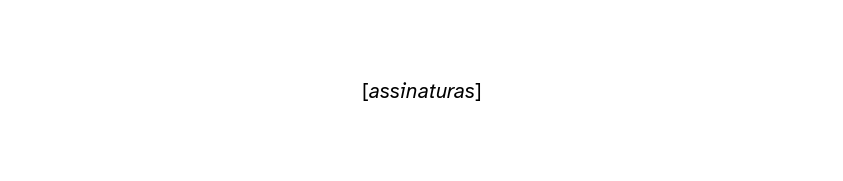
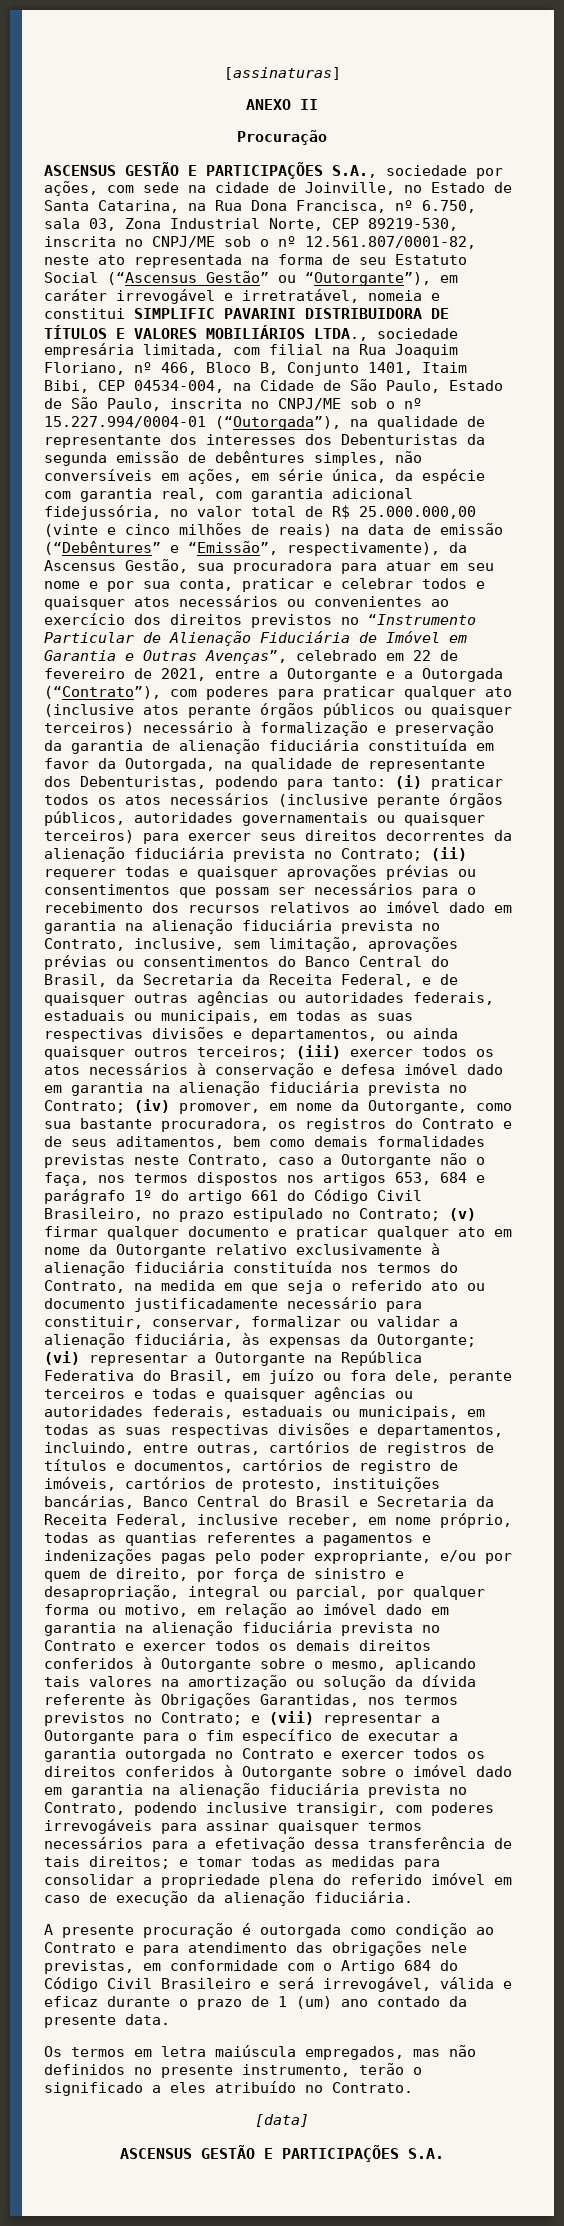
(482, 91) none -> [246,99,318,110] [237,130,327,145] [44,162,503,179] [44,181,512,196] [44,200,476,213] [44,218,458,231] [44,236,476,249] [44,254,467,268] [44,271,458,286] [44,289,440,304] [44,308,449,319] [44,325,458,341] [44,343,458,358] [44,362,467,376] [44,379,503,393] [44,397,422,411] [44,416,485,430] [44,434,485,448] [44,451,422,466] [44,469,485,484] [44,488,413,502] [44,505,476,520] [44,523,503,537] [44,541,467,556] [44,559,494,574] [44,578,485,592] [44,595,449,610] [44,613,476,628] [44,631,467,646] [44,650,458,664] [44,668,503,682] [44,686,512,700] [44,703,512,718] [44,721,494,736] [44,739,494,754] [44,758,485,772] [44,775,503,790] [44,793,503,808] [44,811,485,826] [44,830,512,844] [44,847,467,862] [44,865,476,880] [44,883,476,898] [44,901,512,913] [44,919,440,934] [44,937,458,952] [44,955,449,970] [44,974,458,987] [44,991,494,1006] [44,1010,413,1024] [44,1027,458,1042] [44,1045,494,1060] [44,1063,503,1078] [44,1081,467,1096] [44,1099,512,1114] [44,1118,512,1132] [44,1136,485,1149] [44,1153,485,1168] [44,1172,485,1186] [44,1189,422,1204] [44,1208,476,1222] [44,1226,512,1240] [44,1243,440,1258] [44,1261,458,1276] [44,1280,485,1294] [44,1297,422,1312] [44,1316,458,1329] [44,1333,476,1348] [44,1351,422,1366] [44,1369,512,1384] [44,1387,413,1402] [44,1406,485,1420] [44,1423,503,1438] [44,1441,494,1456] [44,1459,458,1474] [44,1477,440,1492] [44,1495,494,1509] [44,1513,512,1528] [44,1532,431,1546] [44,1549,512,1564] [44,1568,404,1582] [44,1585,485,1600] [44,1603,449,1618] [44,1621,440,1636] [44,1640,431,1651] [44,1657,476,1672] [44,1675,476,1690] [44,1693,458,1708] [44,1711,440,1726] [44,1729,458,1744] [44,1748,485,1762] [44,1765,512,1780] [44,1783,467,1798] [44,1802,494,1816] [44,1819,422,1834] [44,1837,512,1852] [44,1856,440,1870] [44,1873,512,1888] [44,1891,413,1906] [44,1923,494,1938] [44,1941,467,1956] [44,1960,458,1974] [44,1977,512,1992] [44,1996,467,2010] [44,2014,170,2028] [44,2045,476,2060] [44,2063,422,2078] [44,2081,413,2096] [255,2114,309,2127] [120,2145,444,2162] // ANEXO II // Procuração // ASCENSUS GESTÃO E PARTICIPAÇÕES S.A., sociedade por ações, com sede na cidade de Joinville, no Estado de Santa Catarina, na Rua Dona Francisca, nº 6.750, sala 03, Zona Industrial Norte, CEP 89219-530, inscrita no CNPJ/ME sob o nº 12.561.807/0001-82, neste ato representada na forma de seu Estatuto Social (“Ascensus Gestão” ou “Outorgante”), em caráter irrevogável e irretratável, nomeia e constitui SIMPLIFIC PAVARINI DISTRIBUIDORA DE TÍTULOS E VALORES MOBILIÁRIOS LTDA., sociedade empresária limitada, com filial na Rua Joaquim Floriano, nº 466, Bloco B, Conjunto 1401, Itaim Bibi, CEP 04534-004, na Cidade de São Paulo, Estado de São Paulo, inscrita no CNPJ/ME sob o nº 15.227.994/0004-01 (“Outorgada”), na qualidade de representante dos interesses dos Debenturistas da segunda emissão de debêntures simples, não conversíveis em ações, em série única, da espécie com garantia real, com garantia adicional fidejussória, no valor total de R$ 25.000.000,00 (vinte e cinco milhões de reais) na data de emissão (“Debêntures” e “Emissão”, respectivamente), da Ascensus Gestão, sua procuradora para atuar em seu nome e por sua conta, praticar e celebrar todos e quaisquer atos necessários ou convenientes ao exercício dos direitos previstos no “Instrumento Particular de Alienação Fiduciária de Imóvel em Garantia e Outras Avenças”, celebrado em 22 de fevereiro de 2021, entre a Outorgante e a Outorgada (“Contrato”), com poderes para praticar qualquer ato (inclusive atos perante órgãos públicos ou quaisquer terceiros) necessário à formalização e preservação da garantia de alienação fiduciária constituída em favor da Outorgada, na qualidade de representante dos Debenturistas, podendo para tanto: (i) praticar todos os atos necessários (inclusive perante órgãos públicos, autoridades governamentais ou quaisquer terceiros) para exercer seus direitos decorrentes da alienação fiduciária prevista no Contrato; (ii) requerer todas e quaisquer aprovações prévias ou consentimentos que possam ser necessários para o recebimento dos recursos relativos ao imóvel dado em garantia na alienação fiduciária prevista no Contrato, inclusive, sem limitação, aprovações prévias ou consentimentos do Banco Central do Brasil, da Secretaria da Receita Federal, e de quaisquer outras agências ou autoridades federais, estaduais ou municipais, em todas as suas respectivas divisões e departamentos, ou ainda quaisquer outros terceiros; (iii) exercer todos os atos necessários à conservação e defesa imóvel dado em garantia na alienação fiduciária prevista no Contrato; (iv) promover, em nome da Outorgante, como sua bastante procuradora, os registros do Contrato e de seus aditamentos, bem como demais formalidades previstas neste Contrato, caso a Outorgante não o faça, nos termos dispostos nos artigos 653, 684 e parágrafo 1º do artigo 661 do Código Civil Brasileiro, no prazo estipulado no Contrato; (v) firmar qualquer documento e praticar qualquer ato em nome da Outorgante relativo exclusivamente à alienação fiduciária constituída nos termos do Contrato, na medida em que seja o referido ato ou documento justificadamente necessário para constituir, conservar, formalizar ou validar a alienação fiduciária, às expensas da Outorgante; (vi) representar a Outorgante na República Federativa do Brasil, em juízo ou fora dele, perante terceiros e todas e quaisquer agências ou autoridades federais, estaduais ou municipais, em todas as suas respectivas divisões e departamentos, incluindo, entre outras, cartórios de registros de títulos e documentos, cartórios de registro de imóveis, cartórios de protesto, instituições bancárias, Banco Central do Brasil e Secretaria da Receita Federal, inclusive receber, em nome próprio, todas as quantias referentes a pagamentos e indenizações pagas pelo poder expropriante, e/ou por quem de direito, por força de sinistro e desapropriação, integral ou parcial, por qualquer forma ou motivo, em relação ao imóvel dado em garantia na alienação fiduciária prevista no Contrato e exercer todos os demais direitos conferidos à Outorgante sobre o mesmo, aplicando tais valores na amortização ou solução da dívida referente às Obrigações Garantidas, nos termos previstos no Contrato; e (vii) representar a Outorgante para o fim específico de executar a garantia outorgada no Contrato e exercer todos os direitos conferidos à Outorgante sobre o imóvel dado em garantia na alienação fiduciária prevista no Contrato, podendo inclusive transigir, com poderes irrevogáveis para assinar quaisquer termos necessários para a efetivação dessa transferência de tais direitos; e tomar todas as medidas para consolidar a propriedade plena do referido imóvel em caso de execução da alienação fiduciária. // A presente procuração é outorgada como condição ao Contrato e para atendimento das obrigações nele previstas, em conformidade com o Artigo 684 do Código Civil Brasileiro e será irrevogável, válida e eficaz durante o prazo de 1 (um) ano contado da presente data. // Os termos em letra maiúscula empregados, mas não definidos no presente instrumento, terão o significado a eles atribuído no Contrato. // [data] // ASCENSUS GESTÃO E PARTICIPAÇÕES S.A.

